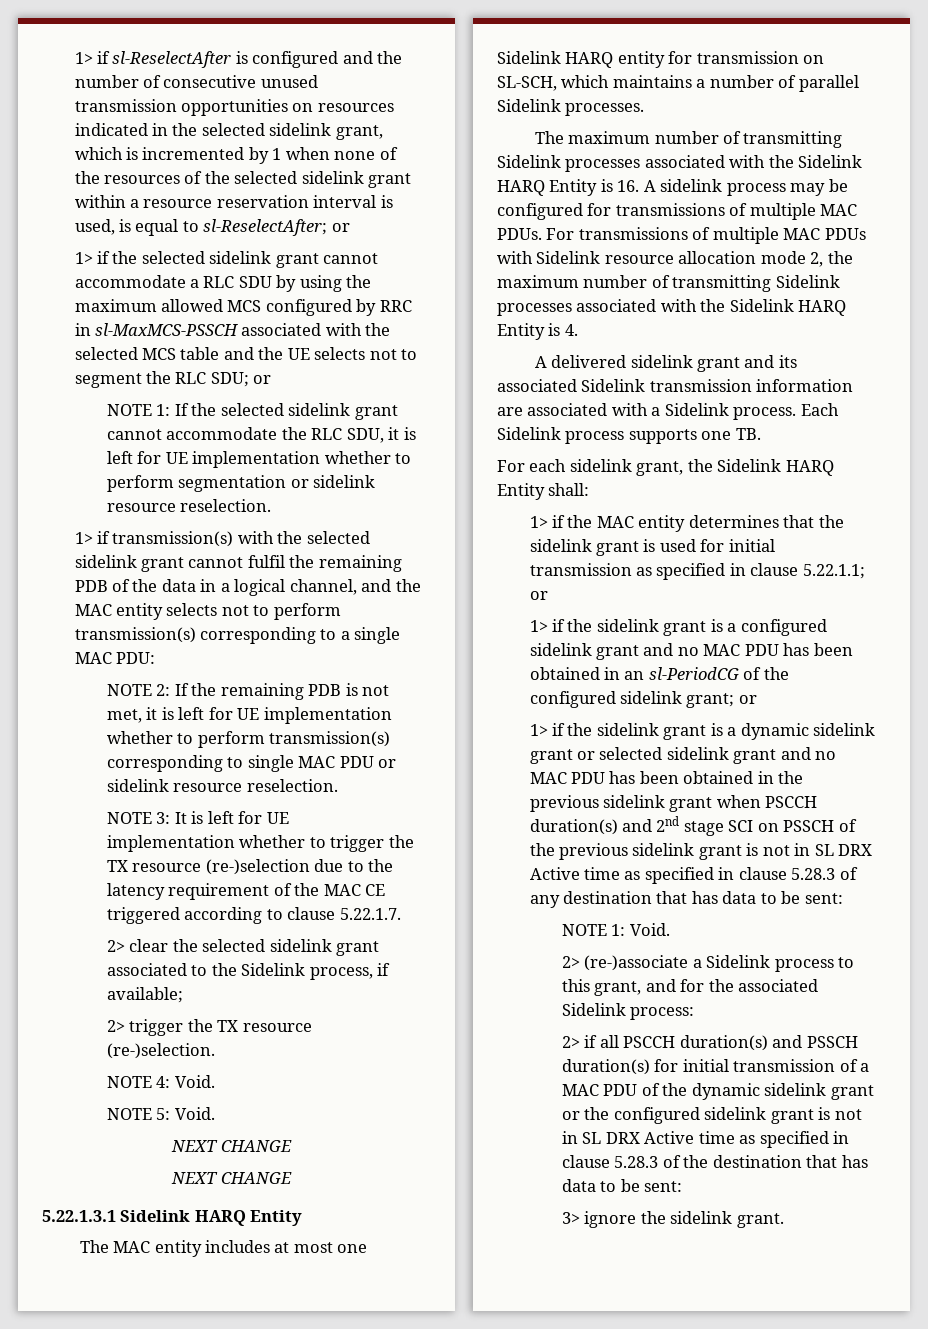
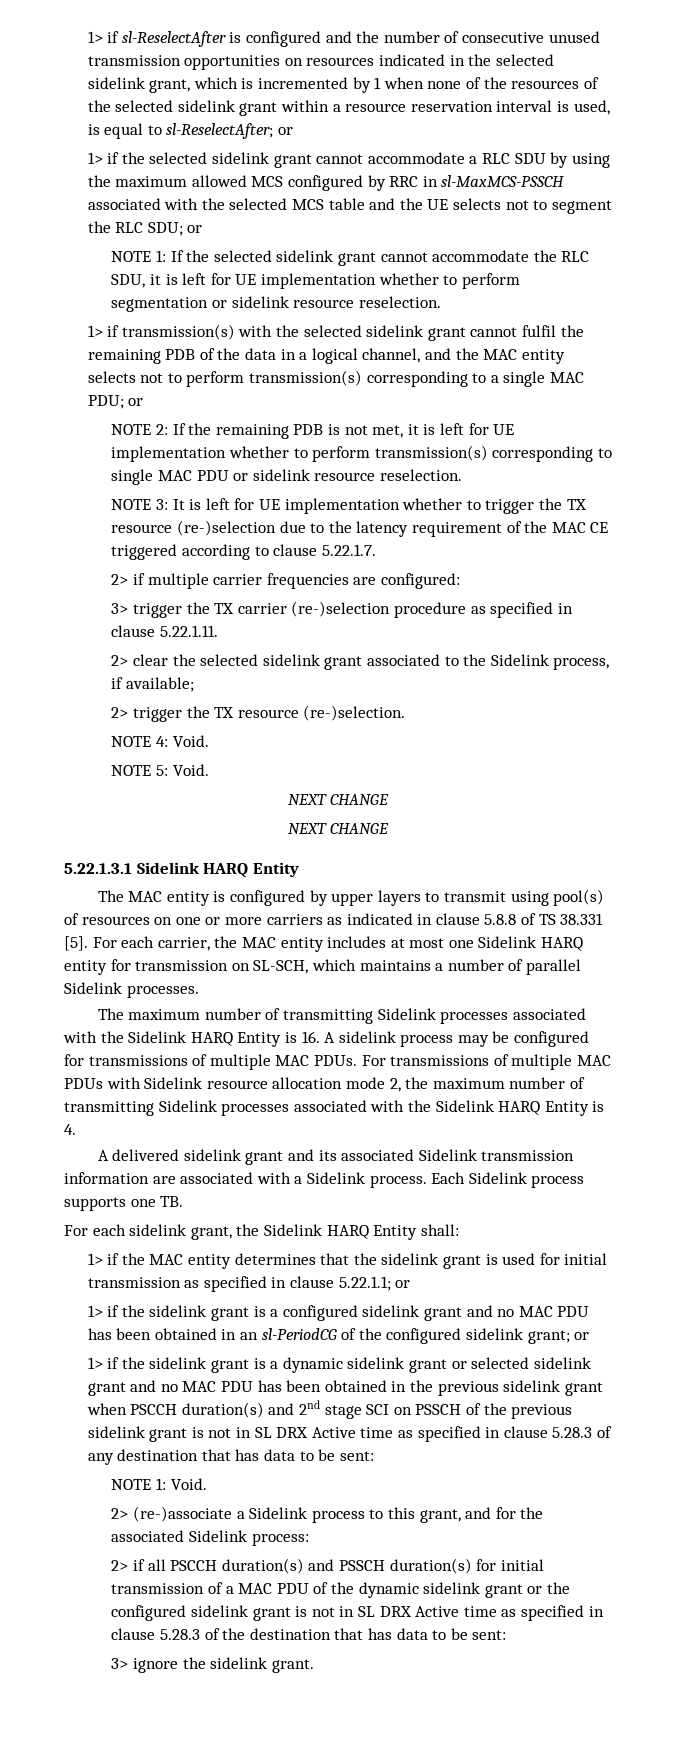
[115,652,155,664] PDU: -> [87,395,144,409] PDU; or
(401, 914) none -> [111,573,460,589] [111,601,573,618] [111,625,219,637] // 2> if multiple carrier frequencies are configured: // 3> trigger the TX carrier (re-)selection procedure as specified in clause 5.22.1.11.
(202, 1248) none -> [213,889,605,906] [64,913,604,925] [64,936,324,952] is configured by upper layers to transmit using pool(s) of resources on one or more carriers as indicated in clause 5.8.8 of TS 38.331 [5]. For each carrier, the MAC entity

